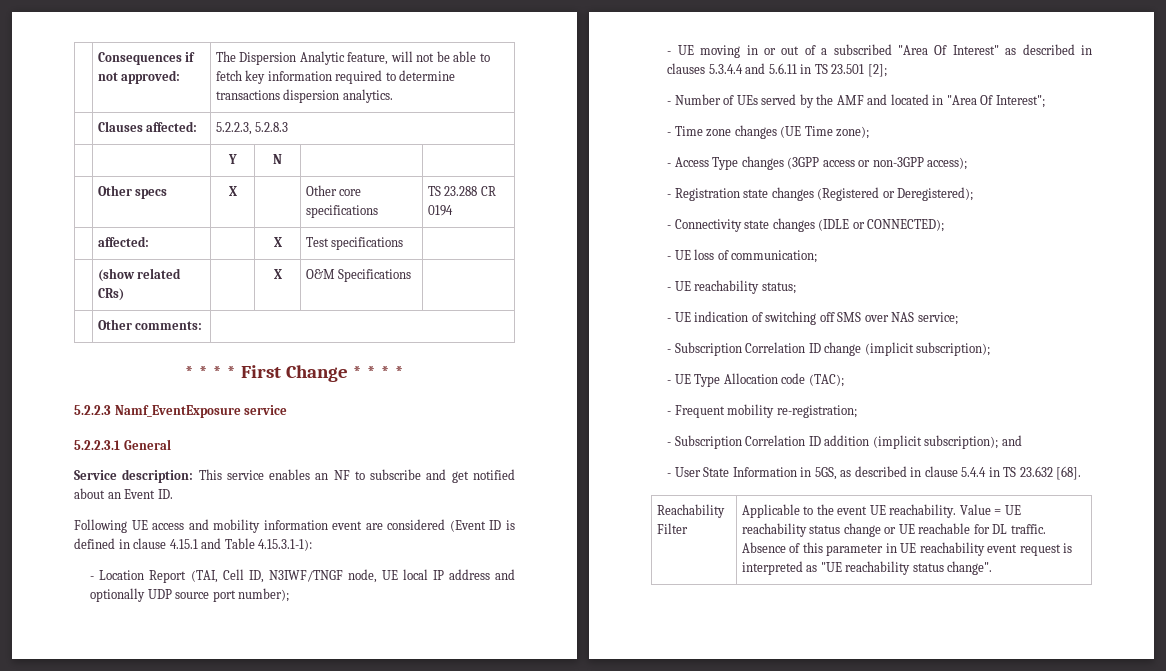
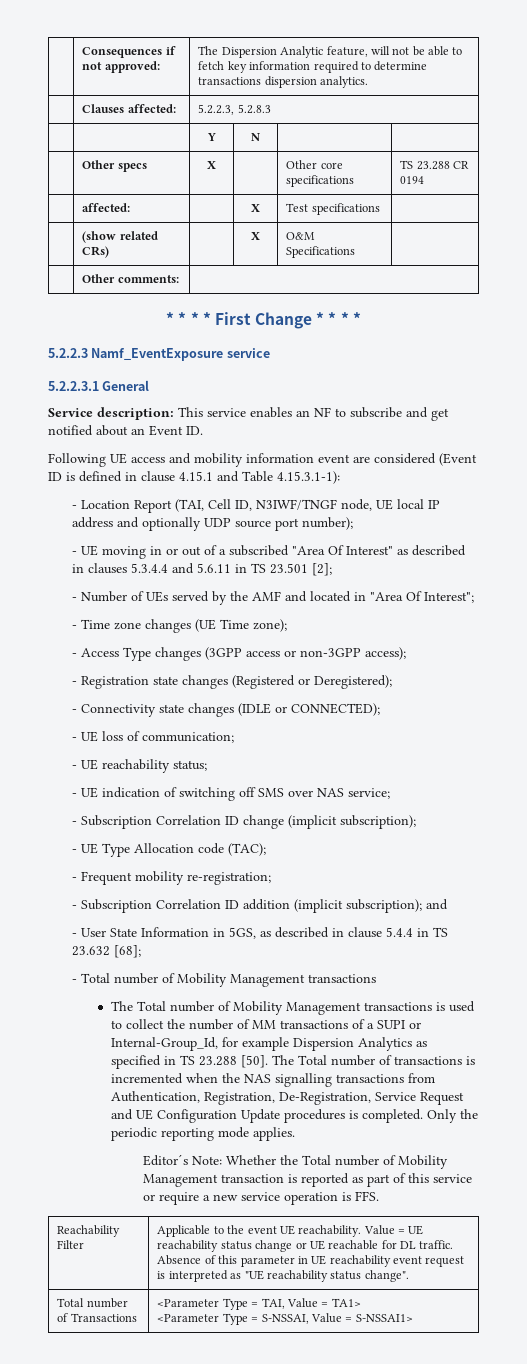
[1056,466,1082,480] [68]. -> [113,945,141,958] [71,973,376,987] [110,1001,475,1015] [110,1019,421,1030] [110,1037,427,1051] [110,1055,475,1069] [110,1073,435,1087] [110,1091,464,1105] [110,1109,478,1123] [110,1127,295,1141] [143,1154,449,1169] [143,1173,473,1187] [143,1191,380,1205] [68]; // - Total number of Mobility Management transactions // The Total number of Mobility Management transactions is used to collect the number of MM transactions of a SUPI or Internal-Group_Id, for example Dispersion Analytics as specified in TS 23.288 [50]. The Total number of transactions is incremented when the NAS signalling transactions from Authentication, Registration, De-Registration, Service Request and UE Configuration Update procedures is completed. Only the periodic reporting mode applies. // Editor´s Note: Whether the Total number of Mobility Management transaction is reported as part of this service or require a new service operation is FFS.
(993, 568) none -> [57,1298,128,1308] [57,1313,137,1322] [157,1298,361,1310] [157,1313,413,1325] // Total number of Transactions | <Parameter Type = TAI, Value = TA1> // <Parameter Type = S-NSSAI, Value = S-NSSAI1>

